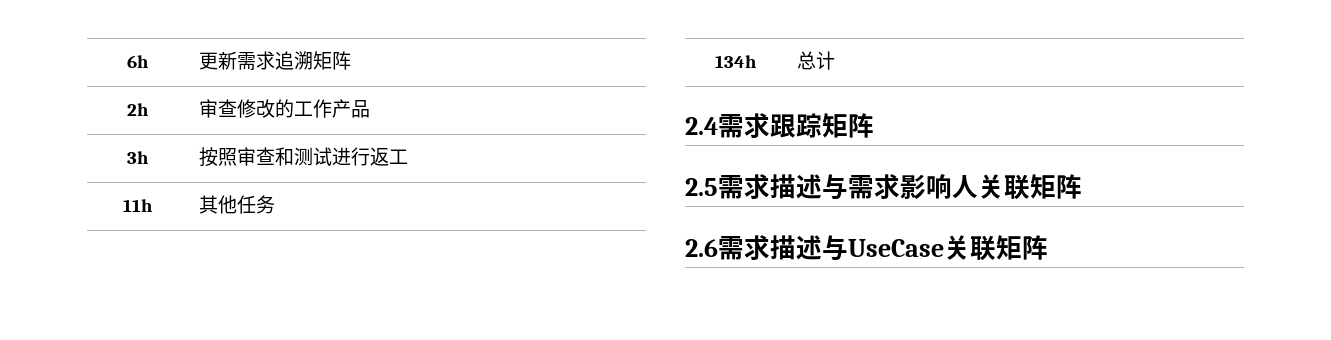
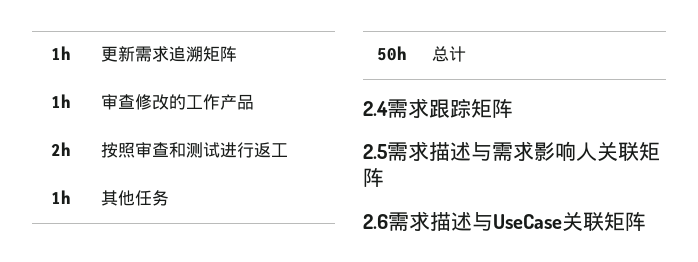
[127,55,149,68] 6h -> [50,46,71,60] 1h
[127,103,149,116] 2h -> [50,94,71,108] 1h
[127,151,149,164] 3h -> [50,142,71,156] 2h
[123,199,153,212] 11h -> [50,190,71,204] 1h
[715,55,757,68] 134h -> [376,46,407,61] 50h

